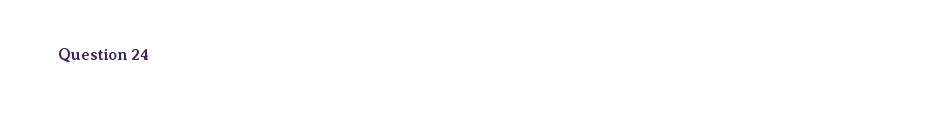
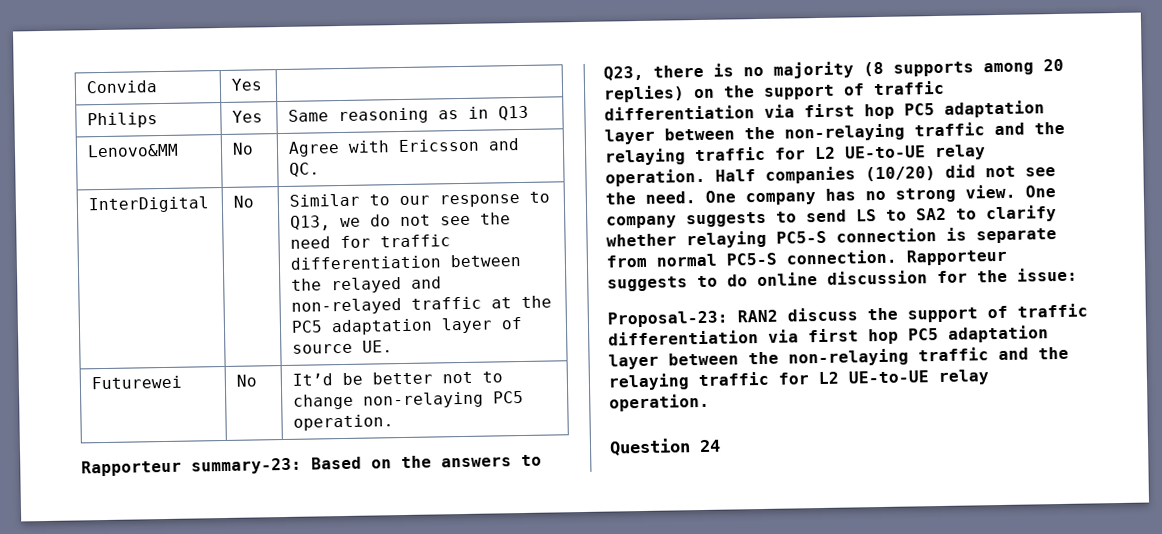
(58, 55) none -> [86,80,159,94] [231,78,263,91] [87,112,159,129] [232,110,264,123] [288,105,530,125] [87,143,180,158] [232,142,255,155] [288,138,521,157] [289,162,321,177] [88,196,211,214] [233,195,255,208] [289,191,551,208] [290,212,512,231] [290,234,452,249] [290,253,522,270] [291,276,443,294] [291,295,553,315] [291,316,524,336] [292,340,394,354] [91,375,183,390] [236,374,258,387] [292,371,504,386] [293,390,525,410] [293,414,395,431] [81,454,542,477] [603,58,1064,81] [603,80,945,103] [604,100,1045,121] [604,121,1065,145] [605,144,986,166] [605,164,1056,187] [605,184,1056,206] [606,205,1057,229] [606,227,1057,249] [606,248,1008,268] [607,267,1078,292] [607,303,1088,328] [608,325,1049,346] [608,346,1069,370] [608,369,990,391] [609,393,710,412] Convida | Yes | // Philips | Yes | Same reasoning as in Q13 // Lenovo&MM | No | Agree with Ericsson and QC. // InterDigital | No | Similar to our response to Q13, we do not see the need for traffic differentiation between the relayed and non-relayed traffic at the PC5 adaptation layer of source UE. // Futurewei | No | It’d be better not to change non-relaying PC5 operation. // Rapporteur summary-23: Based on the answers to Q23, there is no majority (8 supports among 20 replies) on the support of traffic differentiation via first hop PC5 adaptation layer between the non-relaying traffic and the relaying traffic for L2 UE-to-UE relay operation. Half companies (10/20) did not see the need. One company has no strong view. One company suggests to send LS to SA2 to clarify whether relaying PC5-S connection is separate from normal PC5-S connection. Rapporteur suggests to do online discussion for the issue: // Proposal-23: RAN2 discuss the support of traffic differentiation via first hop PC5 adaptation layer between the non-relaying traffic and the relaying traffic for L2 UE-to-UE relay operation. //

